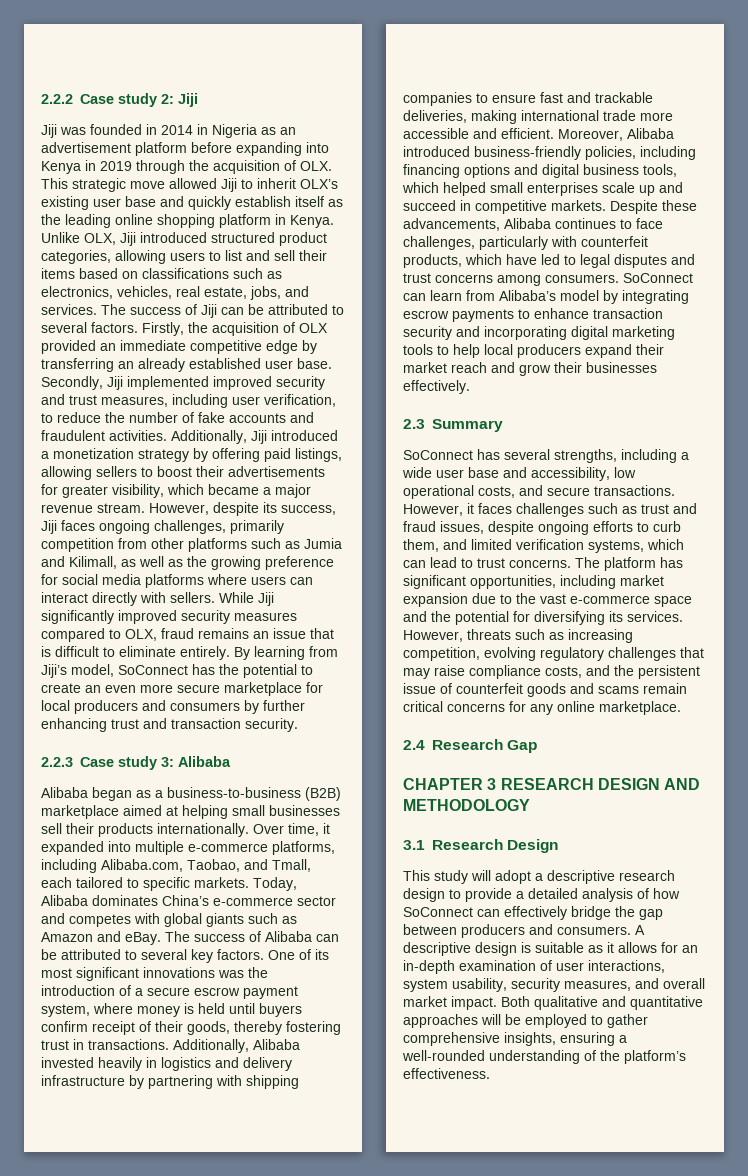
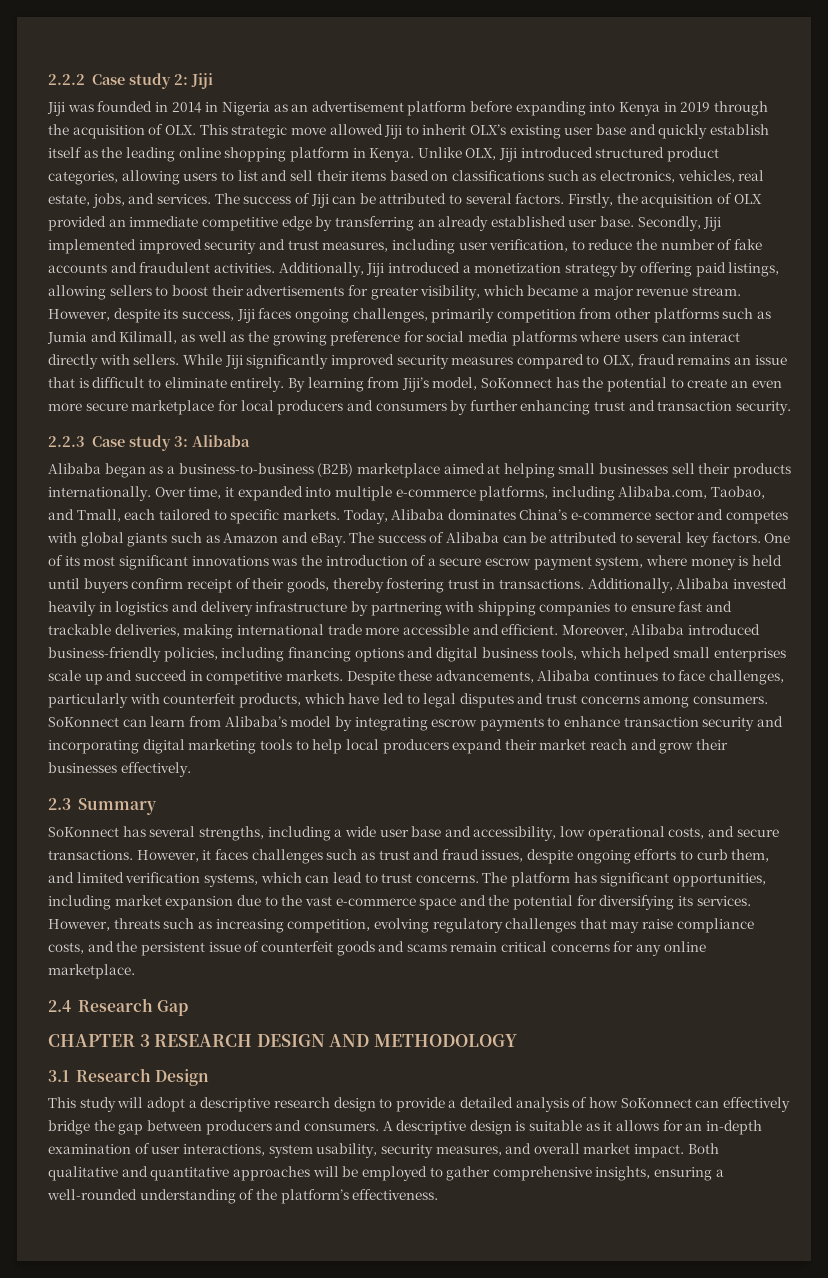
[118,665,188,675] SoConnect -> [481,378,553,388] SoKonnect
[623,273,693,283] SoConnect -> [48,717,119,727] SoKonnect
[403,450,473,460] SoConnect -> [48,827,119,837] SoKonnect
[403,907,473,917] SoConnect -> [620,1098,692,1108] SoKonnect

